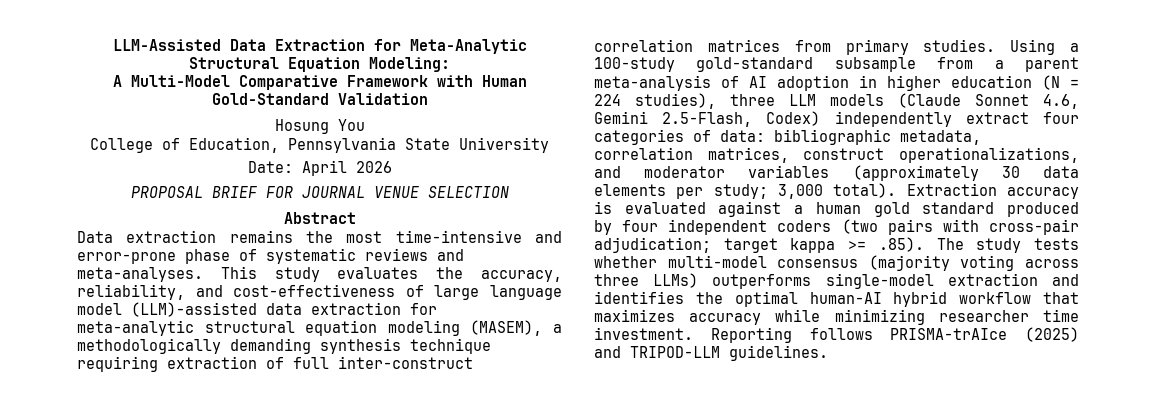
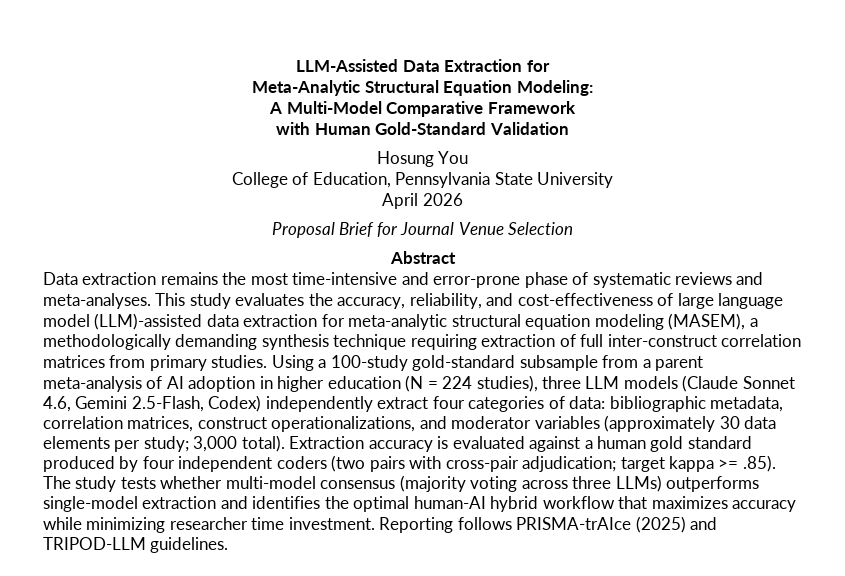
(401, 45) none -> (550, 66) //
(428, 81) none -> (576, 107) //
[247,161,293,173] Date: -> (614, 180) none
[130,186,509,198] PROPOSAL BRIEF FOR JOURNAL VENUE SELECTION -> [271,222,574,238] Proposal Brief for Journal Venue Selection

